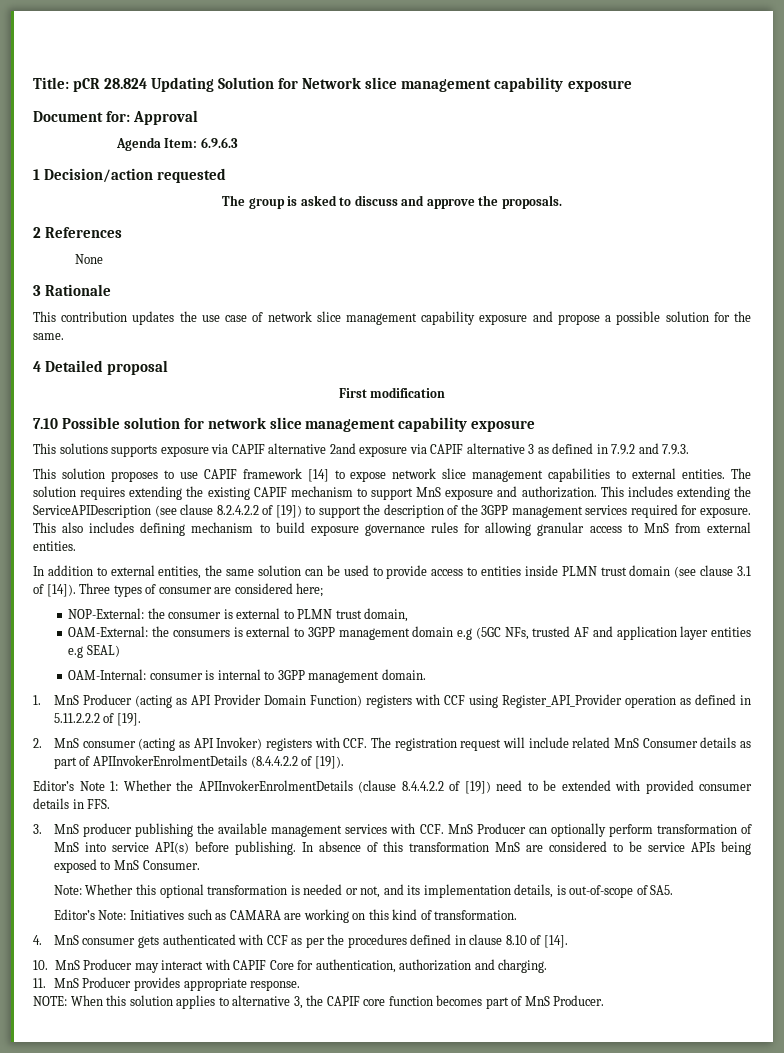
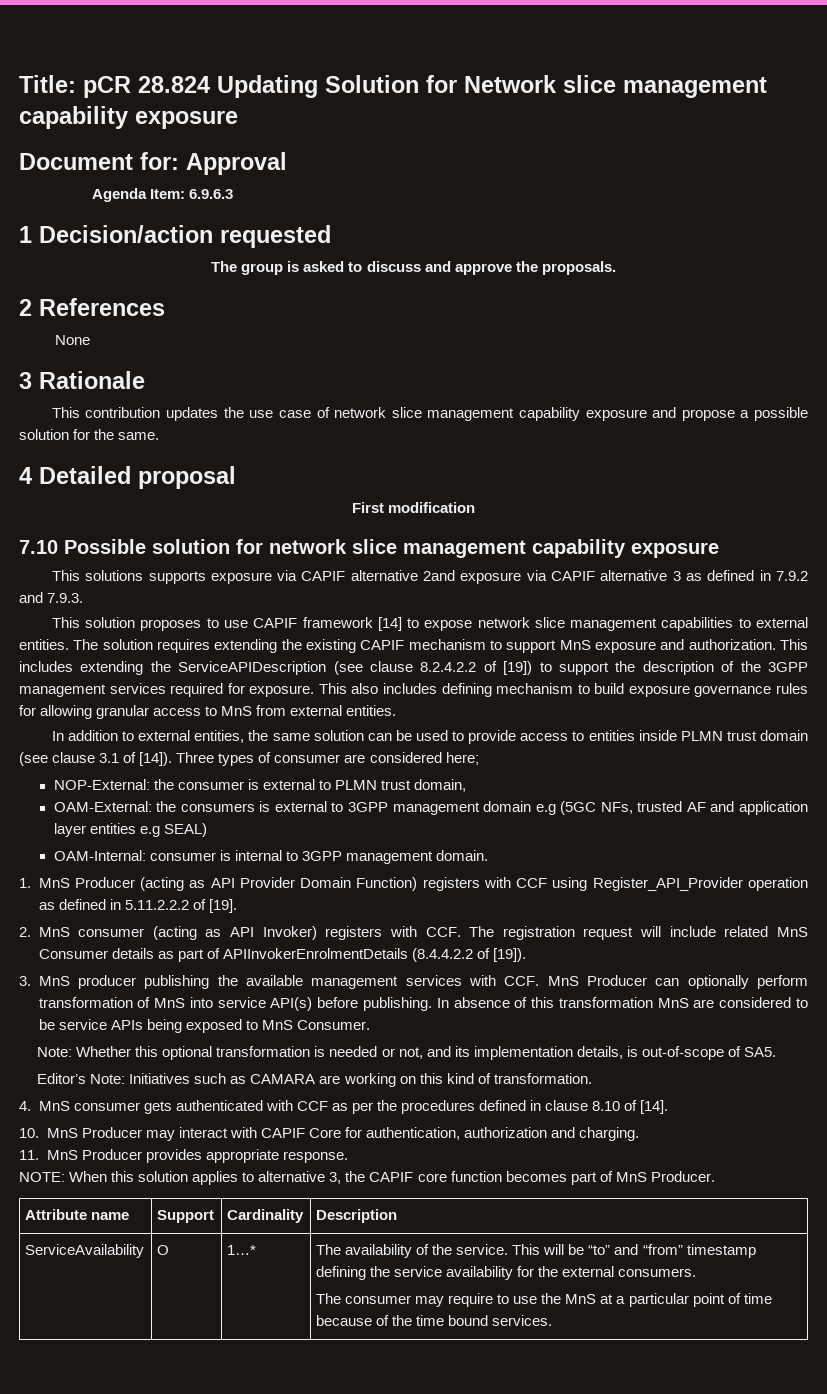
[33,780,752,794] [33,798,111,809] // Editor’s Note 1: Whether the APIInvokerEnrolmentDetails (clause 8.4.4.2.2 of [19]) need to be extended with provided consumer details in FFS. -> (526, 955) none
(605, 1000) none -> [25,1209,130,1220] [157,1210,215,1223] [227,1209,305,1223] [316,1209,398,1223] [25,1244,145,1258] [157,1245,170,1255] [227,1245,257,1255] [316,1244,756,1258] [316,1266,697,1280] [316,1293,772,1307] [316,1315,553,1326] // Attribute name | Support | Cardinality | Description // ServiceAvailability | O | 1…* | The availability of the service. This will be “to” and “from” timestamp defining the service availability for the external consumers. // The consumer may require to use the MnS at a particular point of time because of the time bound services.

